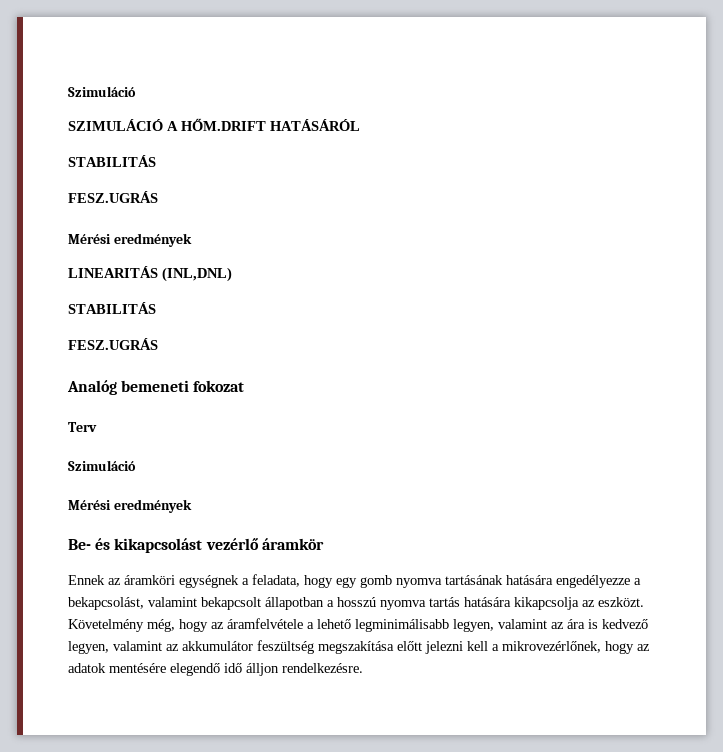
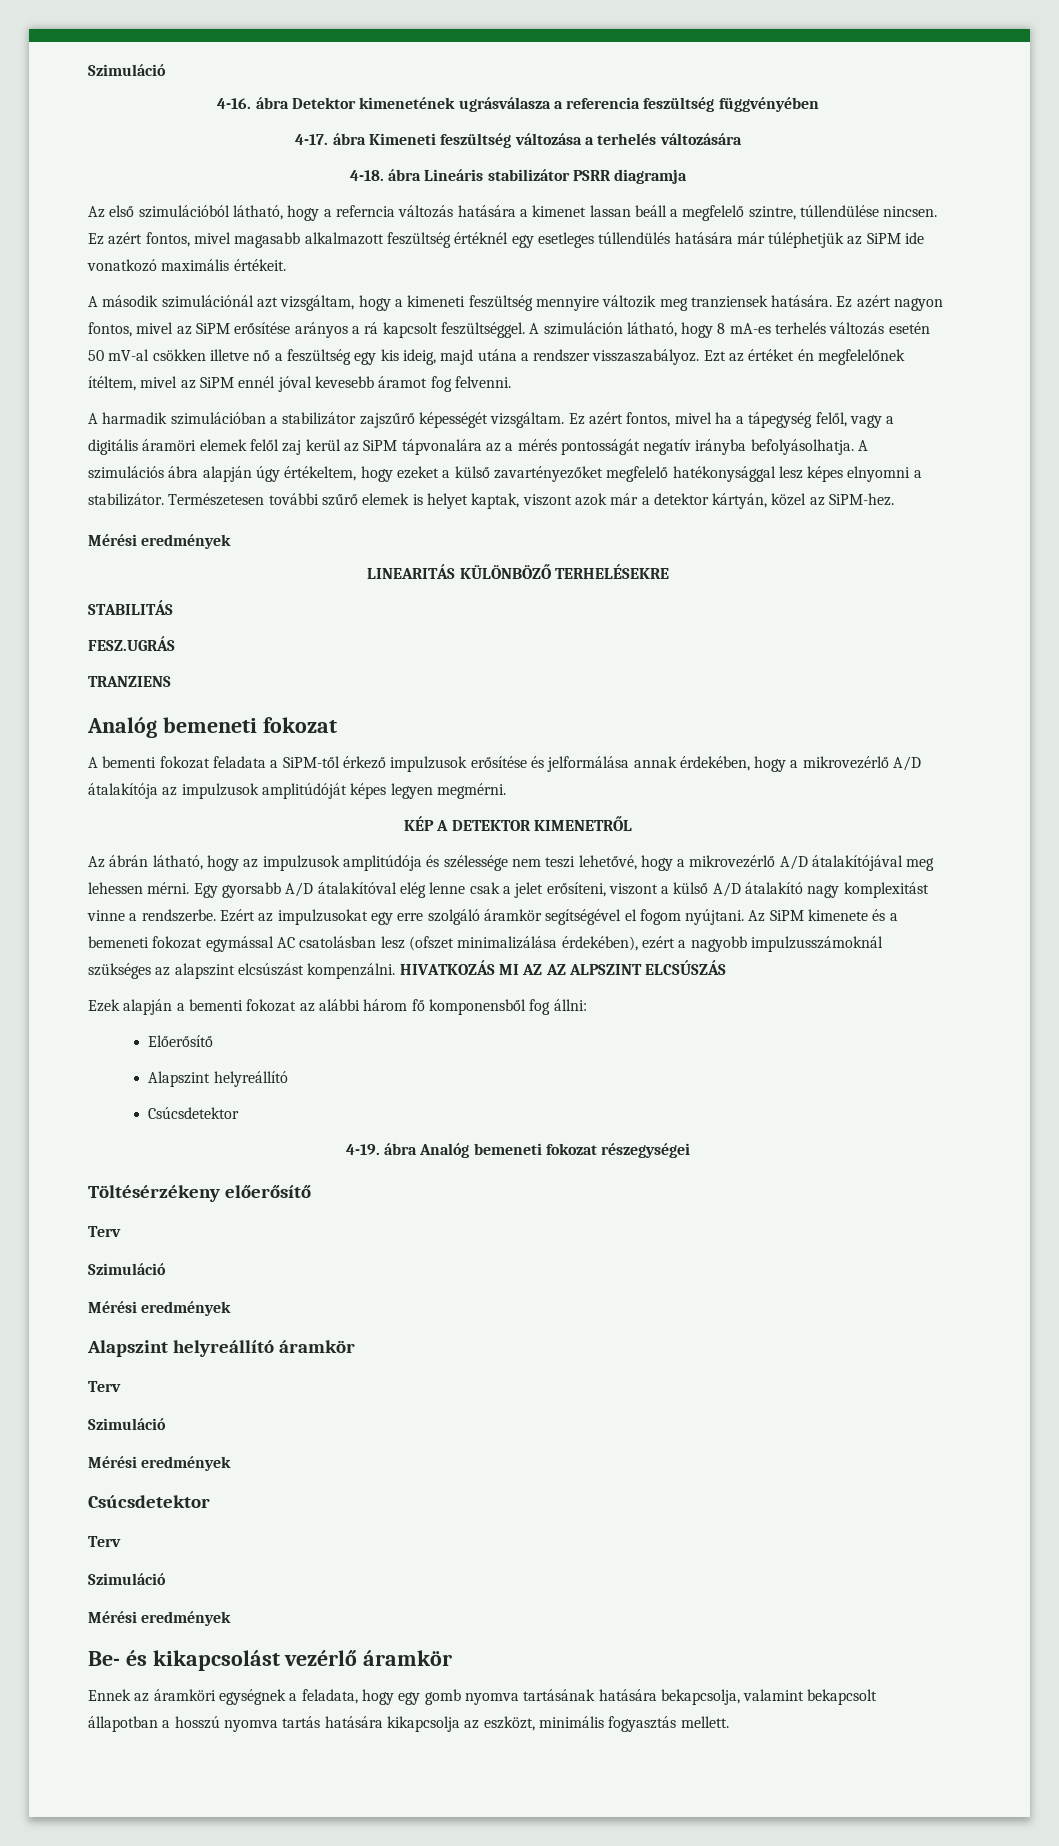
[68,86,136,97] [68,118,360,131] [68,155,156,167] [68,191,158,203] [68,233,192,247] [68,266,232,282] [68,302,156,314] [68,338,158,350] [67,380,245,395] Szimuláció // SZIMULÁCIÓ A HŐM.DRIFT HATÁSÁRÓL // STABILITÁS // FESZ.UGRÁS // Mérési eredmények // LINEARITÁS (INL,DNL) // STABILITÁS // FESZ.UGRÁS // Analóg bemeneti fokozat -> [88,64,166,76] [217,97,819,112] [295,133,742,148] [349,169,688,184] [88,205,938,221] [88,232,925,248] [87,259,286,272] [88,295,944,311] [88,322,930,338] [88,349,906,365] [88,376,511,392] [88,412,895,428] [88,439,869,455] [88,466,922,482] [88,493,895,509] [88,534,232,549] [367,564,669,579] [88,600,173,615] [88,636,175,651] [88,676,171,687] [87,717,337,738] [88,756,922,772] [88,783,506,799] [404,816,632,831] [88,855,935,871] [88,882,929,898] [87,909,898,925] [88,936,883,952] [88,960,727,979] [88,999,587,1015] [148,1035,214,1047] [148,1071,288,1087] [148,1107,240,1119] [345,1143,691,1158] [88,1185,311,1202] [88,1226,121,1237] [88,1263,166,1275] [88,1301,232,1316] [87,1340,355,1357] [88,1381,121,1392] [88,1418,166,1430] [88,1456,232,1471] [88,1495,210,1508] Szimuláció // 4-16. ábra Detektor kimenetének ugrásválasza a referencia feszültség függvényében // 4-17. ábra Kimeneti feszültség változása a terhelés változására // 4-18. ábra Lineáris stabilizátor PSRR diagramja // Az első szimulációból látható, hogy a referncia változás hatására a kimenet lassan beáll a megfelelő szintre, túllendülése nincsen. Ez azért fontos, mivel magasabb alkalmazott feszültség értéknél egy esetleges túllendülés hatására már túléphetjük az SiPM ide vonatkozó maximális értékeit. // A második szimulációnál azt vizsgáltam, hogy a kimeneti feszültség mennyire változik meg tranziensek hatására. Ez azért nagyon fontos, mivel az SiPM erősítése arányos a rá kapcsolt feszültséggel. A szimuláción látható, hogy 8 mA-es terhelés változás esetén 50 mV-al csökken illetve nő a feszültség egy kis ideig, majd utána a rendszer visszaszabályoz. Ezt az értéket én megfelelőnek ítéltem, mivel az SiPM ennél jóval kevesebb áramot fog felvenni. // A harmadik szimulációban a stabilizátor zajszűrő képességét vizsgáltam. Ez azért fontos, mivel ha a tápegység felől, vagy a digitális áramöri elemek felől zaj kerül az SiPM tápvonalára az a mérés pontosságát negatív irányba befolyásolhatja. A szimulációs ábra alapján úgy értékeltem, hogy ezeket a külső zavartényezőket megfelelő hatékonysággal lesz képes elnyomni a stabilizátor. Természetesen további szűrő elemek is helyet kaptak, viszont azok már a detektor kártyán, közel az SiPM-hez. // Mérési eredmények // LINEARITÁS KÜLÖNBÖZŐ TERHELÉSEKRE // STABILITÁS // FESZ.UGRÁS // TRANZIENS // Analóg bemeneti fokozat // A bementi fokozat feladata a SiPM-től érkező impulzusok erősítése és jelformálása annak érdekében, hogy a mikrovezérlő A/D átalakítója az impulzusok amplitúdóját képes legyen megmérni. // KÉP A DETEKTOR KIMENETRŐL // Az ábrán látható, hogy az impulzusok amplitúdója és szélessége nem teszi lehetővé, hogy a mikrovezérlő A/D átalakítójával meg lehessen mérni. Egy gyorsabb A/D átalakítóval elég lenne csak a jelet erősíteni, viszont a külső A/D átalakító nagy komplexitást vinne a rendszerbe. Ezért az impulzusokat egy erre szolgáló áramkör segítségével el fogom nyújtani. Az SiPM kimenete és a bemeneti fokozat egymással AC csatolásban lesz (ofszet minimalizálása érdekében), ezért a nagyobb impulzusszámoknál szükséges az alapszint elcsúszást kompenzálni. HIVATKOZÁS MI AZ AZ ALPSZINT ELCSÚSZÁS // Ezek alapján a bementi fokozat az alábbi három fő komponensből fog állni: // Előerősítő // Alapszint helyreállító // Csúcsdetektor // 4-19. ábra Analóg bemeneti fokozat részegységei // Töltésérzékeny előerősítő // Terv // Szimuláció // Mérési eredmények // Alapszint helyreállító áramkör // Terv // Szimuláció // Mérési eredmények // Csúcsdetektor
[556,575,641,588] [68,597,144,610] engedélyezze a bekapcsolást, -> [660,1689,740,1705] bekapcsolja,
[598,597,644,607] [68,618,648,632] [68,640,650,654] [68,663,363,676] eszközt. Követelmény még, hogy az áramfelvétele a lehető legminimálisabb legyen, valamint az ára is kedvező legyen, valamint az akkumulátor feszültség megszakítása előtt jelezni kell a mikrovezérlőnek, hogy az adatok mentésére elegendő idő álljon rendelkezésre. -> [483,1716,729,1732] eszközt, minimális fogyasztás mellett.

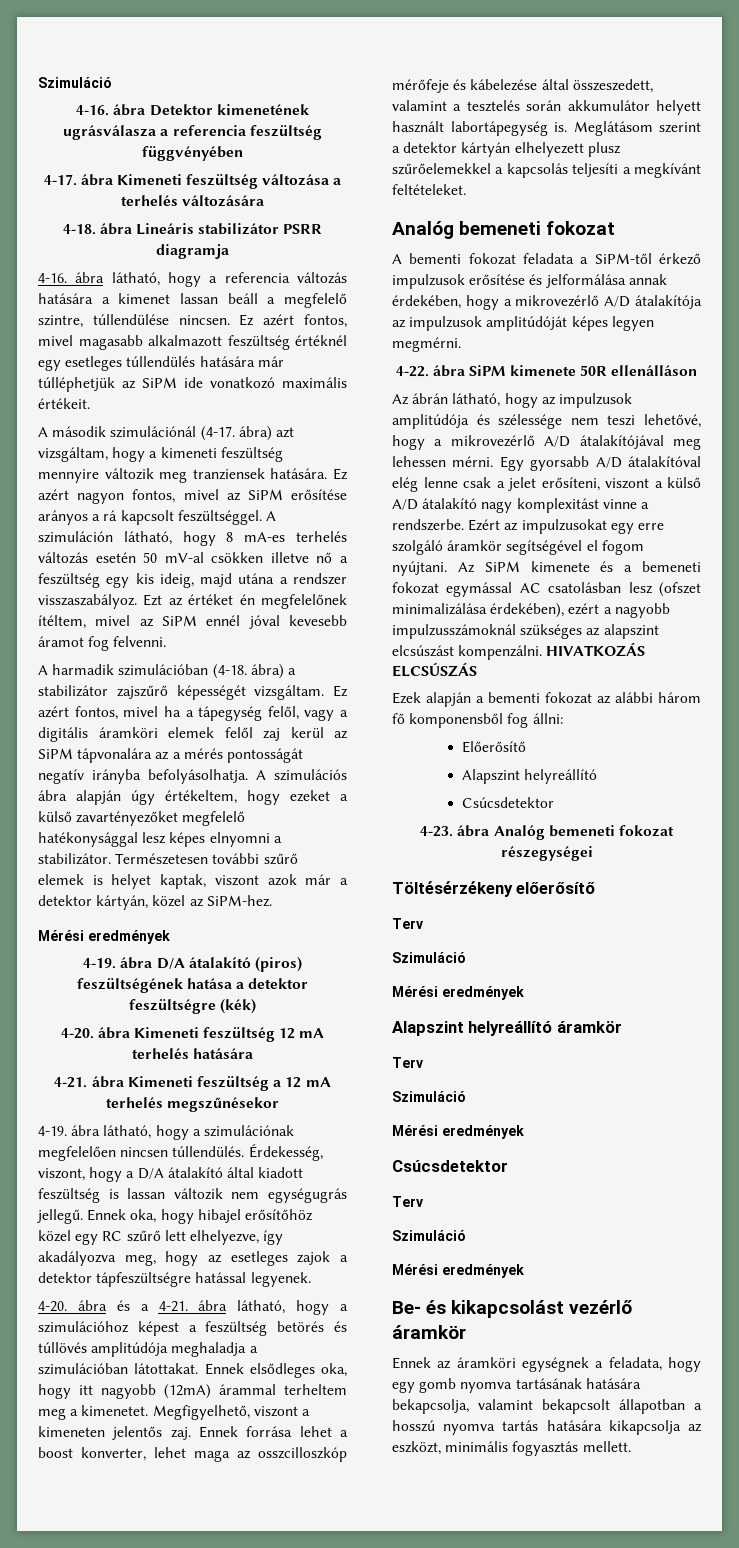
[88,205,395,221] Az első szimulációból látható, hogy a referncia -> [38,272,290,287] 4-16. ábra látható, hogy a referencia
[768,232,845,248] túléphetjük -> [38,377,115,392] túlléphetjük
(254, 301) none -> [200,426,272,441] (4-17. ábra)
(266, 418) none -> [212,664,284,679] (4-18. ábra)
[142,439,197,451] áramöri -> [98,727,158,738] áramköri
[367,564,669,579] [88,600,173,615] [88,636,175,651] [88,676,171,687] LINEARITÁS KÜLÖNBÖZŐ TERHELÉSEKRE // STABILITÁS // FESZ.UGRÁS // TRANZIENS -> [83,957,302,972] [76,978,309,993] [128,999,257,1014] [60,1027,325,1042] [131,1048,254,1059] [54,1076,331,1091] [105,1097,280,1112] [38,1125,294,1140] [38,1144,323,1161] [38,1167,304,1182] [38,1188,347,1203] [37,1209,313,1224] [38,1230,284,1245] [38,1251,348,1266] [38,1272,311,1287] [38,1300,348,1315] [38,1321,348,1336] [38,1342,258,1357] [38,1363,347,1378] [38,1384,347,1399] [38,1405,310,1420] [38,1426,348,1440] [38,1447,347,1462] [392,79,653,93] [392,100,701,115] [392,121,701,136] [392,142,621,157] [392,163,701,178] [392,184,466,195] 4-19. ábra D/A átalakító (piros) feszültségének hatása a detektor feszültségre (kék) // 4-20. ábra Kimeneti feszültség 12 mA terhelés hatására // 4-21. ábra Kimeneti feszültség a 12 mA terhelés megszűnésekor // 4-19. ábra látható, hogy a szimulációnak megfelelően nincsen túllendülés. Érdekesség, viszont, hogy a D/A átalakító által kiadott feszültség is lassan változik nem egységugrás jellegű. Ennek oka, hogy hibajel erősítőhöz közel egy RC szűrő lett elhelyezve, így akadályozva meg, hogy az esetleges zajok a detektor tápfeszültségre hatással legyenek. // 4-20. ábra és a 4-21. ábra látható, hogy a szimulációhoz képest a feszültség betörés és túllövés amplitúdója meghaladja a szimulációban látottakat. Ennek elsődleges oka, hogy itt nagyobb (12mA) árammal terheltem meg a kimenetet. Megfigyelhető, viszont a kimeneten jelentős zaj. Ennek forrása lehet a boost konverter, lehet maga az osszcilloszkóp mérőfeje és kábelezése által összeszedett, valamint a tesztelés során akkumulátor helyett használt labortápegység is. Meglátásom szerint a detektor kártyán elhelyezett plusz szűrőelemekkel a kapcsolás teljesíti a megkívánt feltételeket.
[404,816,632,831] KÉP A DETEKTOR KIMENETRŐL -> [396,365,697,377] 4-22. ábra SiPM kimenete 50R ellenálláson
[498,964,642,975] MI AZ AZ ALPSZINT -> (646, 649) none
[345,1144,380,1155] 4-19. -> [420,826,454,837] 4-23.

